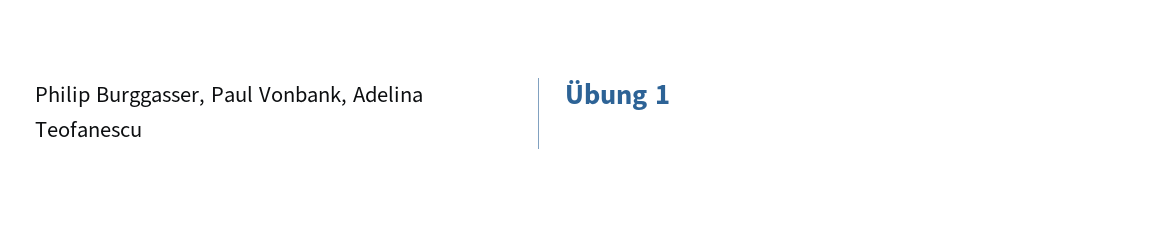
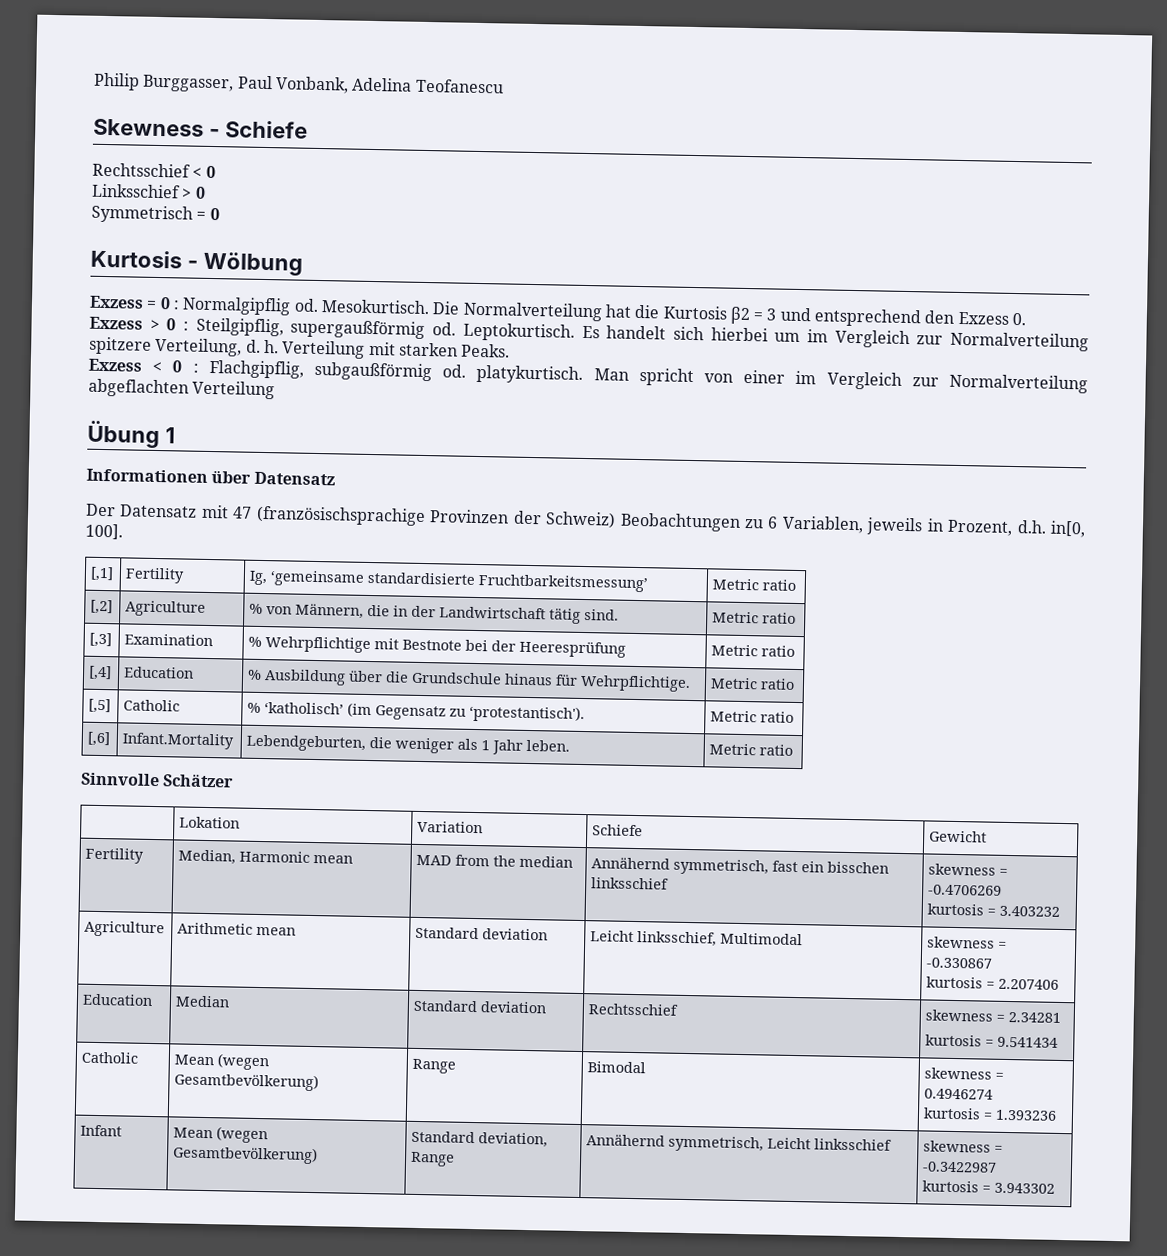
[565,80,670,110] Übung 1 -> [93,118,308,139] [92,162,216,179] [91,183,206,199] [91,204,220,224] [90,249,303,276] [89,295,1027,328] [89,316,1089,352] [89,336,511,359] [88,358,1089,394] [88,378,276,400] [87,420,175,449] [86,468,335,486] [86,503,1086,538] [85,523,123,540] [90,566,115,582] [125,567,186,584] [249,570,649,593] [712,578,797,591] [90,599,114,615] [125,600,207,617] [249,603,620,624] [712,611,797,624] [89,632,113,648] [124,633,214,647] [248,636,627,658] [711,644,796,657] [88,665,113,681] [123,666,195,679] [247,669,692,693] [710,677,796,690] [88,698,112,714] [123,699,181,712] [247,702,586,724] [710,710,795,723] [87,731,111,747] [122,732,235,750] [246,734,571,755] [709,743,794,756] [80,772,235,788] [179,816,241,829] [417,820,484,834] [592,824,644,837] [929,830,988,843] [85,847,145,864] [178,849,354,865] [416,854,574,868] [591,857,890,876] [591,877,670,890] [928,863,1009,876] [928,884,1003,896] [927,903,1061,917] [84,920,166,938] [177,922,297,936] [415,926,549,941] [590,930,804,947] [927,936,1008,949] [926,957,993,969] [926,976,1060,990] [82,993,154,1007] [175,995,231,1008] [413,999,548,1014] [588,1003,679,1016] [925,1009,1062,1023] [925,1034,1059,1048] [81,1051,139,1064] [174,1053,270,1071] [174,1072,320,1092] [412,1058,457,1074] [587,1061,647,1074] [924,1067,1005,1080] [924,1088,994,1100] [923,1107,1058,1121] [80,1124,123,1137] [173,1126,269,1144] [172,1145,319,1165] [411,1130,549,1148] [410,1151,456,1167] [586,1134,893,1153] [923,1140,1004,1153] [922,1161,998,1173] [922,1180,1056,1194] Skewness - Schiefe // Rechtsschief < 0 // Linksschief > 0 // Symmetrisch = 0 // Kurtosis - Wölbung // Exzess = 0 : Normalgipflig od. Mesokurtisch. Die Normalverteilung hat die Kurtosis β2 = 3 und entsprechend den Exzess 0. // Exzess > 0 : Steilgipflig, supergaußförmig od. Leptokurtisch. Es handelt sich hierbei um im Vergleich zur Normalverteilung spitzere Verteilung, d. h. Verteilung mit starken Peaks. // Exzess < 0 : Flachgipflig, subgaußförmig od. platykurtisch. Man spricht von einer im Vergleich zur Normalverteilung abgeflachten Verteilung // Übung 1 // Informationen über Datensatz // Der Datensatz mit 47 (französischsprachige Provinzen der Schweiz) Beobachtungen zu 6 Variablen, jeweils in Prozent, d.h. in[0, 100]. // [,1] | Fertility | Ig, ‘gemeinsame standardisierte Fruchtbarkeitsmessung’ | Metric ratio // [,2] | Agriculture | % von Männern, die in der Landwirtschaft tätig sind. | Metric ratio // [,3] | Examination | % Wehrpflichtige mit Bestnote bei der Heeresprüfung | Metric ratio // [,4] | Education | % Ausbildung über die Grundschule hinaus für Wehrpflichtige. | Metric ratio // [,5] | Catholic | % ‘katholisch’ (im Gegensatz zu ‘protestantisch'). | Metric ratio // [,6] | Infant.Mortality | Lebendgeburten, die weniger als 1 Jahr leben. | Metric ratio // Sinnvolle Schätzer // | Lokation | Variation | Schiefe | Gewicht // Fertility | Median, Harmonic mean | MAD from the median | Annähernd symmetrisch, fast ein bisschen linksschief | skewness = -0.4706269 // kurtosis = 3.403232 // Agriculture | Arithmetic mean | Standard deviation | Leicht linksschief, Multimodal | skewness = -0.330867 // kurtosis = 2.207406 // Education | Median | Standard deviation | Rechtsschief | skewness = 2.34281 // kurtosis = 9.541434 // Catholic | Mean (wegen Gesamtbevölkerung) | Range | Bimodal | skewness = 0.4946274 // kurtosis = 1.393236 // Infant | Mean (wegen Gesamtbevölkerung) | Standard deviation, Range | Annähernd symmetrisch, Leicht linksschief | skewness = -0.3422987 // kurtosis = 3.943302

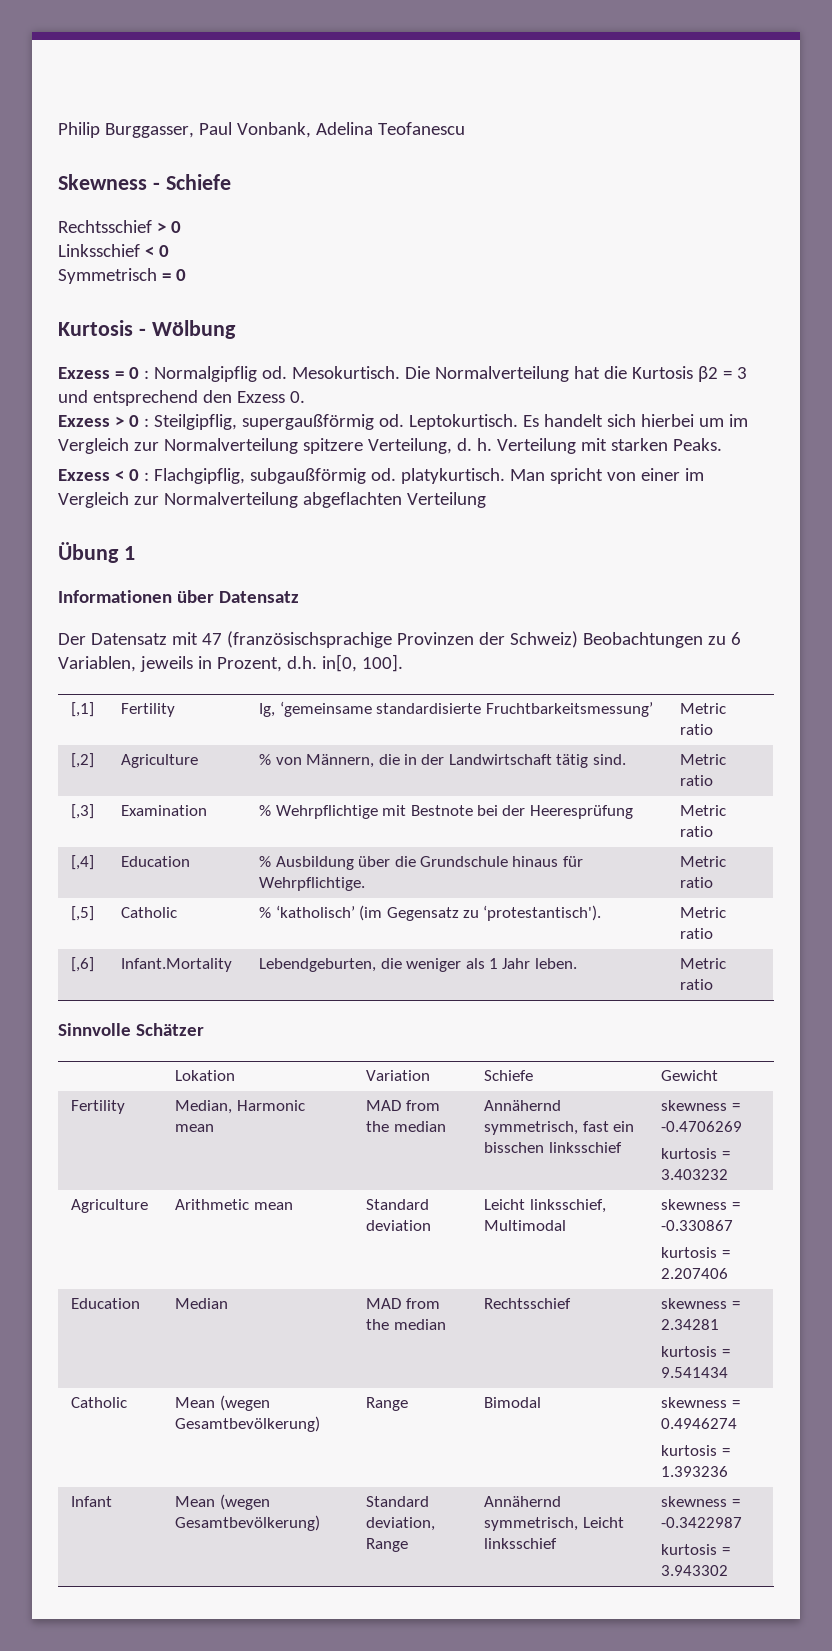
[192,167,203,178] < -> [156,222,166,233] >
[181,188,193,199] > -> [144,246,154,257] <
[413,999,548,1014] Standard deviation -> [366,1298,440,1309] [366,1319,446,1330] MAD from the median

